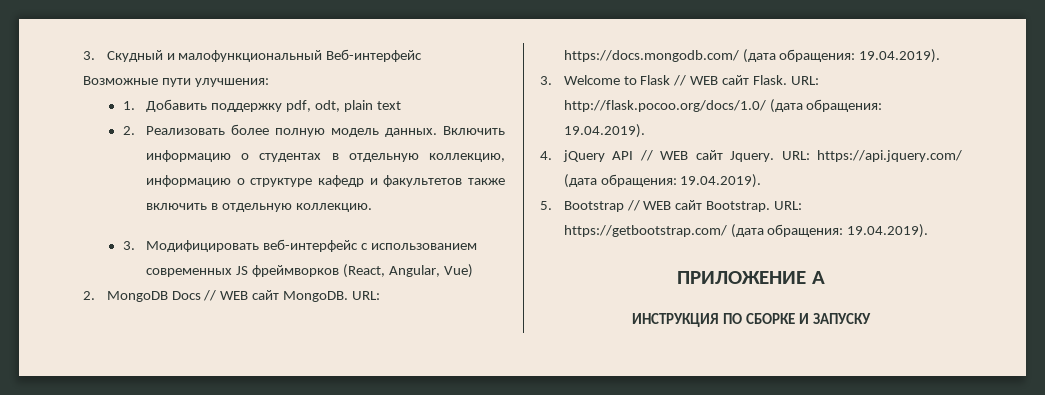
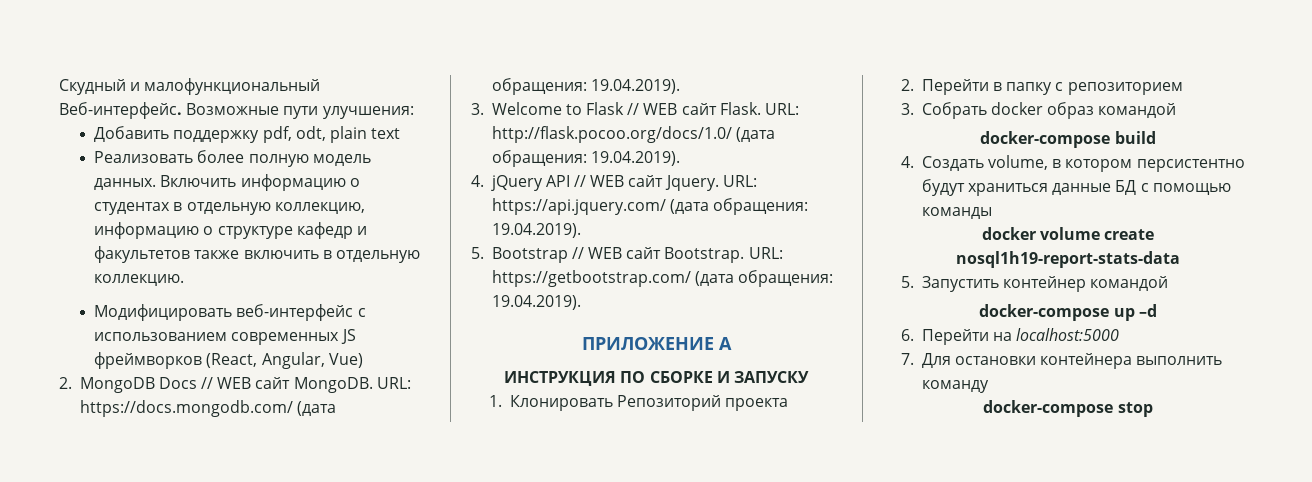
[83,51,95,60] 3. -> (59, 87) none
[326,49,423,62] Веб-интерфейс // -> [59,102,182,119] Веб-интерфейс.
[122,101,135,110] 1. -> (414, 112) none
[122,126,135,135] 2. -> (401, 133) none
[122,241,135,250] 3. -> (185, 280) none
(871, 318) none -> [489,395,789,411] [901,79,1183,95] [901,102,1177,119] [980,131,1156,148] [901,155,1245,172] [921,179,1231,196] [921,207,992,219] [981,227,1155,240] [956,251,1180,268] [901,276,1169,292] [979,304,1157,321] [901,328,1120,345] [901,353,1223,369] [921,380,989,393] [983,400,1153,417] // 1. Клонировать Репозиторий проекта // 2. Перейти в папку с репозиторием // 3. Собрать docker образ командой // docker-compose build // 4. Создать volume, в котором персистентно будут храниться данные БД с помощью команды // docker volume create nosql1h19-report-stats-data // 5. Запустить контейнер командой // docker-compose up –d // 6. Перейти на localhost:5000 // 7. Для остановки контейнера выполнить команду // docker-compose stop

